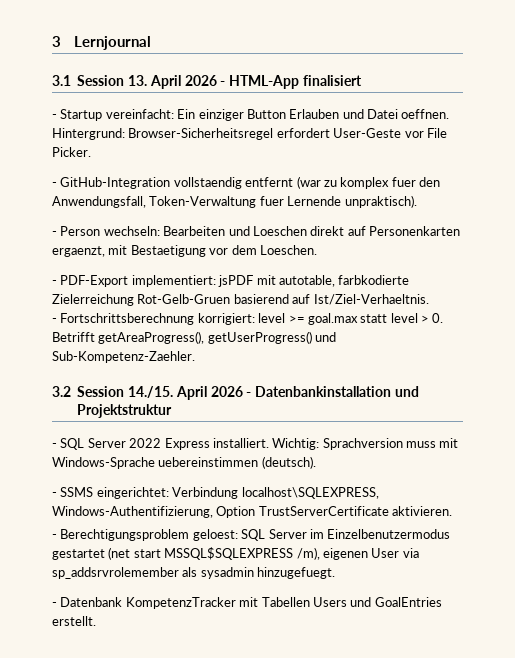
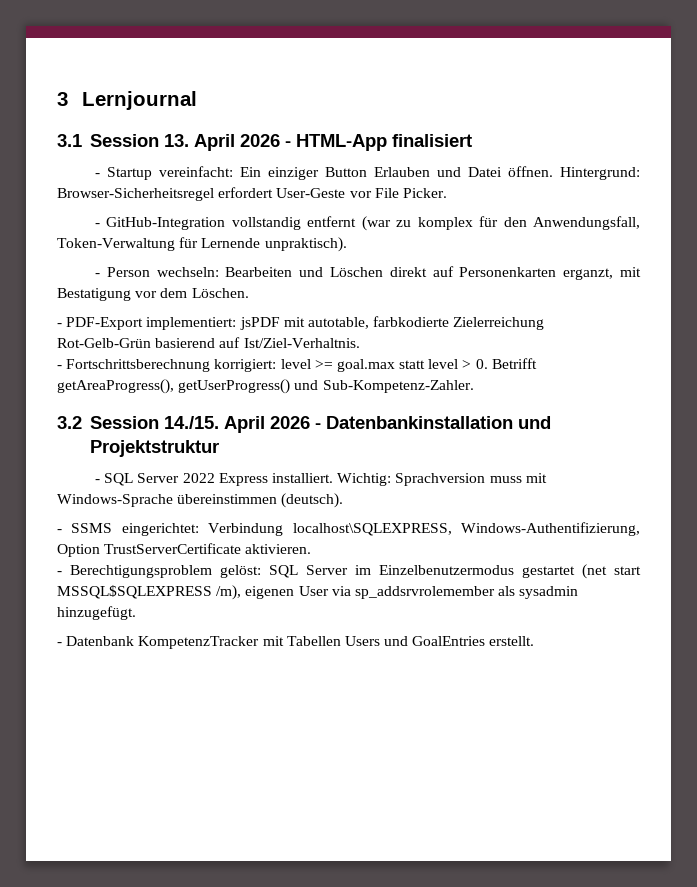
[401,109,450,119] oeffnen. -> [508,166,554,177] öffnen.
[173,177,242,189] vollstaendig -> [231,217,301,230] vollstandig
[391,177,416,187] fuer -> [479,216,499,227] für
[259,196,284,206] fuer -> [179,237,199,248] für
[252,226,307,236] Loeschen -> [330,267,384,277] Löschen
[52,245,206,257] ergaenzt, mit Bestaetigung -> [563,267,641,280] [57,288,131,301] erganzt, mit Bestatigung
[259,245,317,255] Loeschen. -> [191,288,249,298] Löschen.
[137,294,231,304] Rot-Gelb-Gruen -> [57,338,151,348] Rot-Gelb-Grün
[313,294,429,305] Ist/Ziel-Verhaeltnis. -> [243,338,360,348] Ist/Ziel-Verhaltnis.
[52,351,195,363] Sub-Kompetenz-Zaehler. -> [322,380,474,393] Sub-Kompetenz-Zahler.
[158,457,259,467] uebereinstimmen -> [177,494,278,504] übereinstimmen
[192,529,238,541] geloest: -> [220,565,261,578] gelöst:
[257,567,336,579] hinzugefuegt. -> [57,606,136,620] hinzugefügt.

